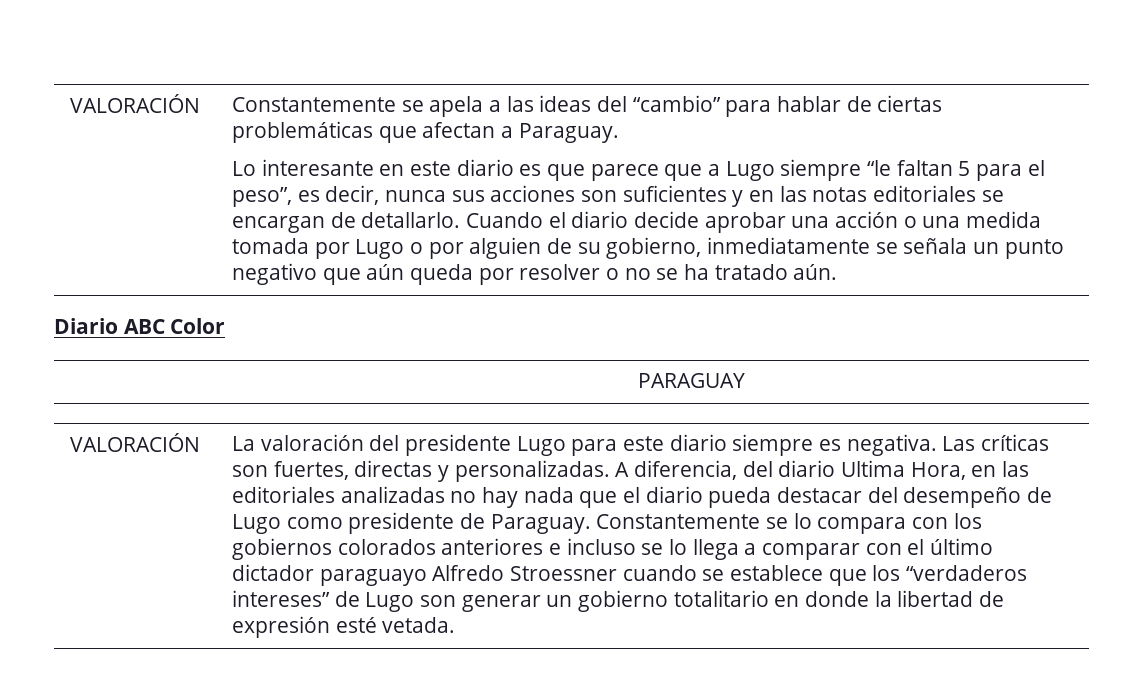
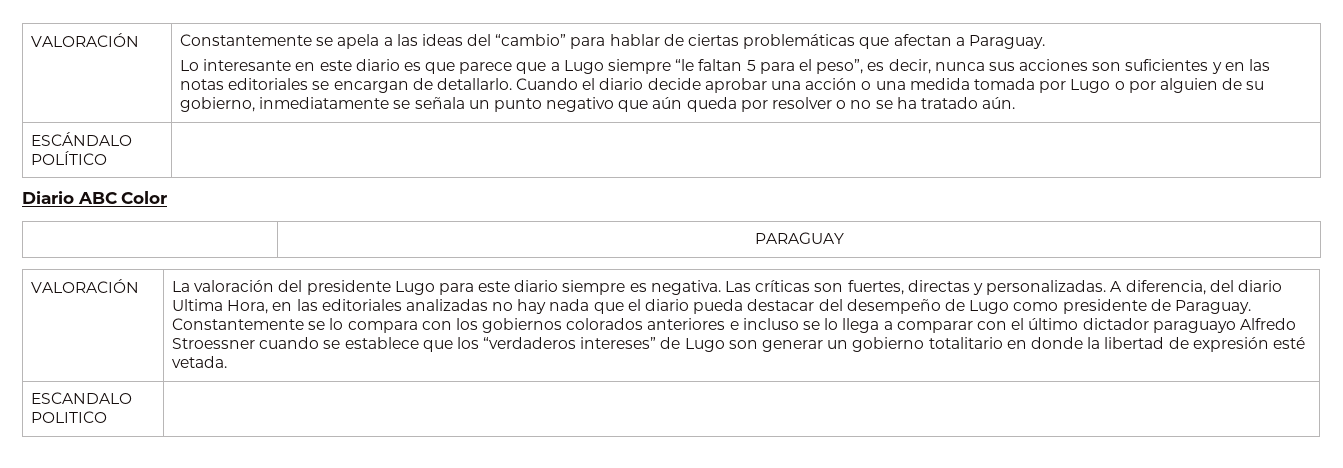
(838, 272) none -> [30,132,132,146] [30,151,107,165] // ESCÁNDALO POLÍTICO |
(456, 625) none -> [30,392,132,404] [30,411,107,423] // ESCANDALO POLITICO |

